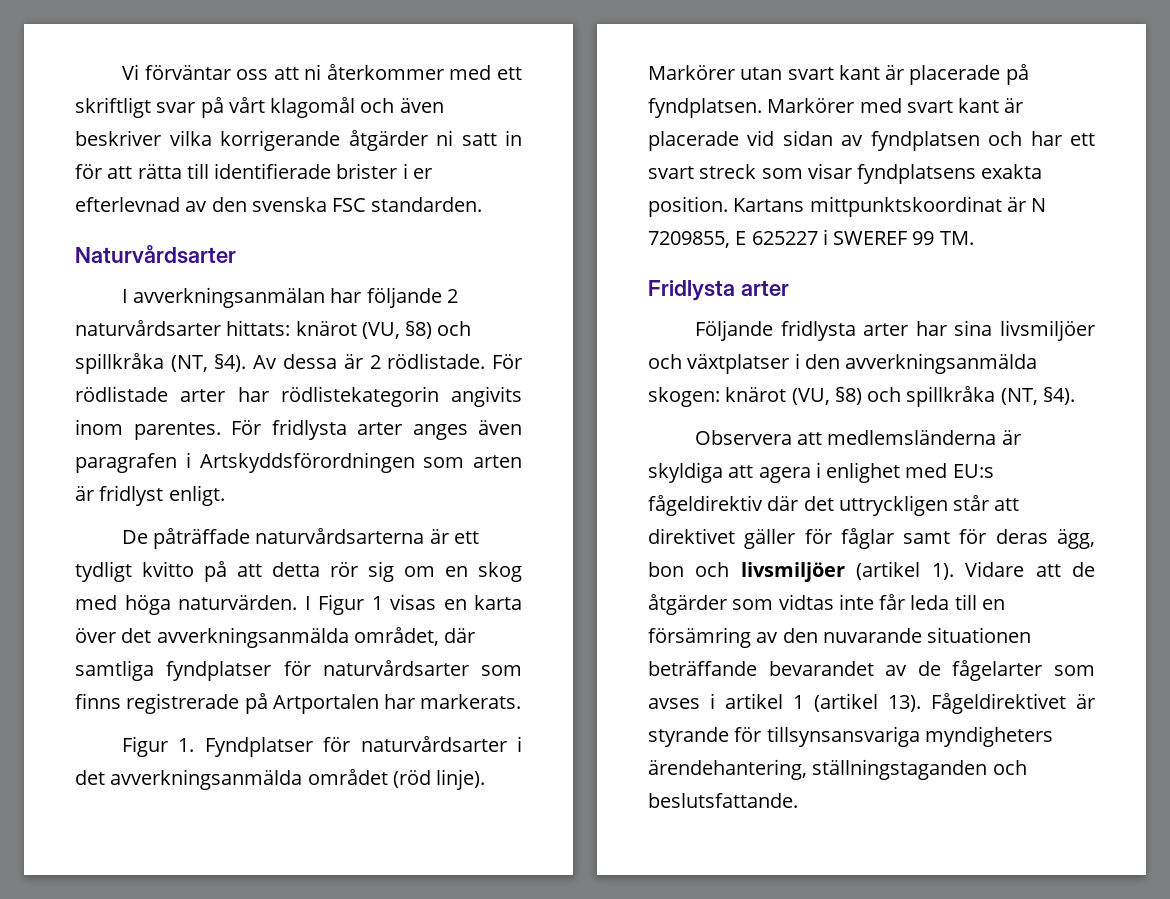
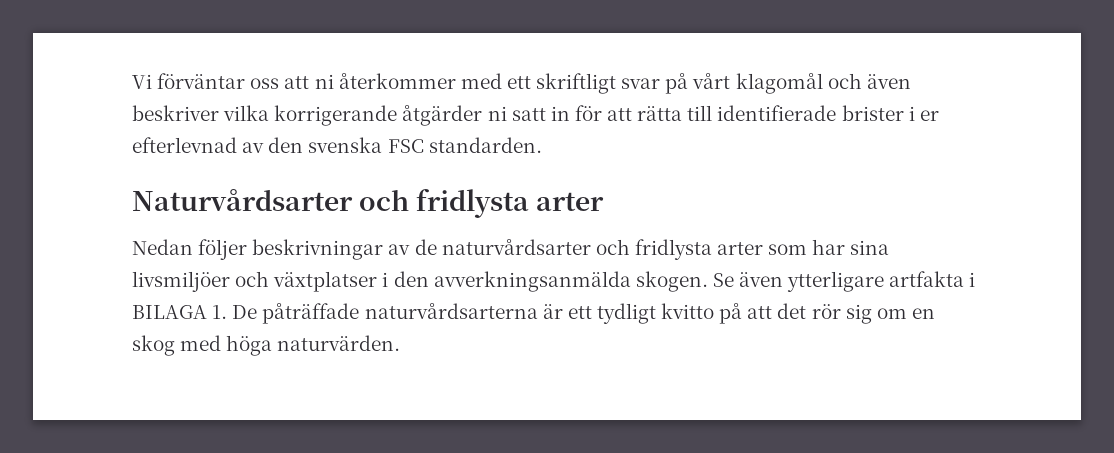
[121,287,459,308] [75,320,472,339] [75,353,522,374] [75,386,522,407] [75,419,522,440] [75,452,522,473] [75,485,225,506] // I avverkningsanmälan har följande 2 naturvårdsarter hittats: knärot (VU, §8) och spillkråka (NT, §4). Av dessa är 2 rödlistade. För rödlistade arter har rödlistekategorin angivits inom parentes. För fridlysta arter anges även paragrafen i Artskyddsförordningen som arten är fridlyst enligt. // -> [359,189,605,218] [132,239,890,260] [132,271,976,292] [132,305,228,319] och fridlysta arter // Nedan följer beskrivningar av de naturvårdsarter och fridlysta arter som har sina livsmiljöer och växtplatser i den avverkningsanmälda skogen. Se även ytterligare artfakta i BILAGA 1.
[272,562,320,577] detta -> [777,303,807,319] det
[304,594,522,615] [75,627,476,648] [75,660,522,681] [75,693,522,714] [121,736,522,757] [75,769,486,790] [648,64,1029,85] [648,98,1024,118] [648,130,1095,151] [648,163,1043,184] [648,196,1047,217] [648,229,974,248] [648,280,789,301] [694,320,1095,341] [648,353,1038,374] [648,386,1075,407] [694,430,1021,445] [648,462,994,483] [648,495,1020,516] [648,528,1095,549] [648,561,1095,582] [648,594,1005,615] [648,627,1032,648] [648,660,1095,681] [648,693,1095,714] [648,726,1053,747] [648,759,1027,780] [648,793,798,808] I Figur 1 visas en karta över det avverkningsanmälda området, där samtliga fyndplatser för naturvårdsarter som finns registrerade på Artportalen har markerats. // Figur 1. Fyndplatser för naturvårdsarter i det avverkningsanmälda området (röd linje). Markörer utan svart kant är placerade på fyndplatsen. Markörer med svart kant är placerade vid sidan av fyndplatsen och har ett svart streck som visar fyndplatsens exakta position. Kartans mittpunktskoordinat är N 7209855, E 625227 i SWEREF 99 TM. // Fridlysta arter // Följande fridlysta arter har sina livsmiljöer och växtplatser i den avverkningsanmälda skogen: knärot (VU, §8) och spillkråka (NT, §4). // Observera att medlemsländerna är skyldiga att agera i enlighet med EU:s fågeldirektiv där det uttryckligen står att direktivet gäller för fåglar samt för deras ägg, bon och livsmiljöer (artikel 1). Vidare att de åtgärder som vidtas inte får leda till en försämring av den nuvarande situationen beträffande bevarandet av de fågelarter som avses i artikel 1 (artikel 13). Fågeldirektivet är styrande för tillsynsansvariga myndigheters ärendehantering, ställningstaganden och beslutsfattande. -> (401, 343) none

